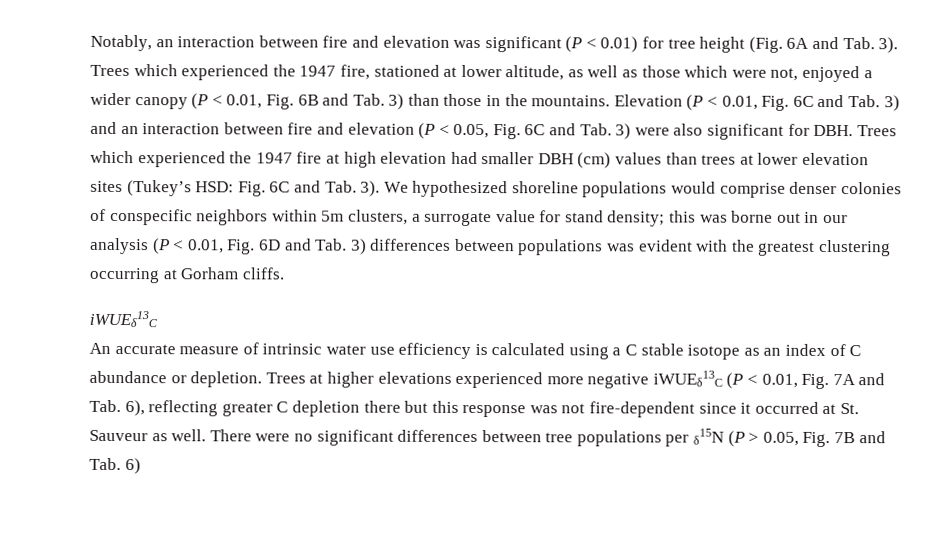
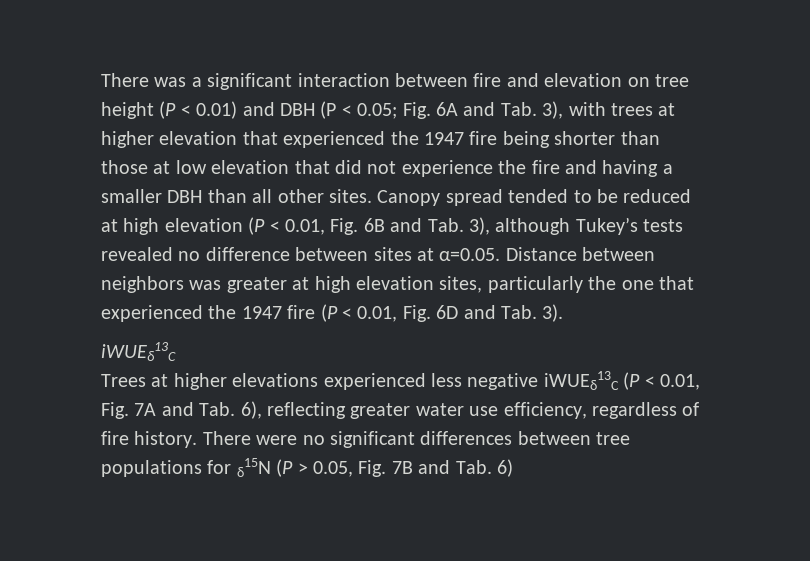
[90,34,899,54] [90,64,873,83] [90,92,188,110] Notably, an interaction between fire and elevation was significant (P < 0.01) for tree height (Fig. 6A and Tab. 3). Trees which experienced the 1947 fire, stationed at lower altitude, as well as those which were not, enjoyed a wider canopy -> [101,73,689,90] [101,101,676,119] [101,131,660,148] [101,160,673,177] [101,189,692,206] [101,218,243,235] There was a significant interaction between fire and elevation on tree height (P < 0.01) and DBH (P < 0.05; Fig. 6A and Tab. 3), with trees at higher elevation that experienced the 1947 fire being shorter than those at low elevation that did not experience the fire and having a smaller DBH than all other sites. Canopy spread tended to be reduced at high elevation
[388,93,900,112] [90,121,897,140] [90,150,870,169] [90,180,902,198] [90,208,849,227] [90,237,149,255] 3) than those in the mountains. Elevation (P < 0.01, Fig. 6C and Tab. 3) and an interaction between fire and elevation (P < 0.05, Fig. 6C and Tab. 3) were also significant for DBH. Trees which experienced the 1947 fire at high elevation had smaller DBH (cm) values than trees at lower elevation sites (Tukey’s HSD: Fig. 6C and Tab. 3). We hypothesized shoreline populations would comprise denser colonies of conspecific neighbors within 5m clusters, a surrogate value for stand density; this was borne out in our analysis -> [468,217,684,235] [101,247,656,261] [101,276,694,293] [101,305,316,322] 3), although Tukey’s tests revealed no difference between sites at α=0.05. Distance between neighbors was greater at high elevation sites, particularly the one that experienced the 1947 fire
[350,238,892,257] [89,267,285,284] [89,310,158,328] [89,342,862,360] [89,370,263,388] 3) differences between populations was evident with the greatest clustering occurring at Gorham cliffs. // iWUEδ13C // An accurate measure of intrinsic water use efficiency is calculated using a C stable isotope as an index of C abundance or depletion. -> [542,304,564,322] [101,342,176,361] 3). // iWUEδ13C //
[546,376,584,385] more -> [431,373,462,387] less
[276,400,860,418] [89,429,207,442] C depletion there but this response was not fire-dependent since it occurred at St. Sauveur as well. -> [415,402,700,419] [101,431,198,448] water use efficiency, regardless of fire history.
[665,434,690,447] per -> [207,460,232,474] for

